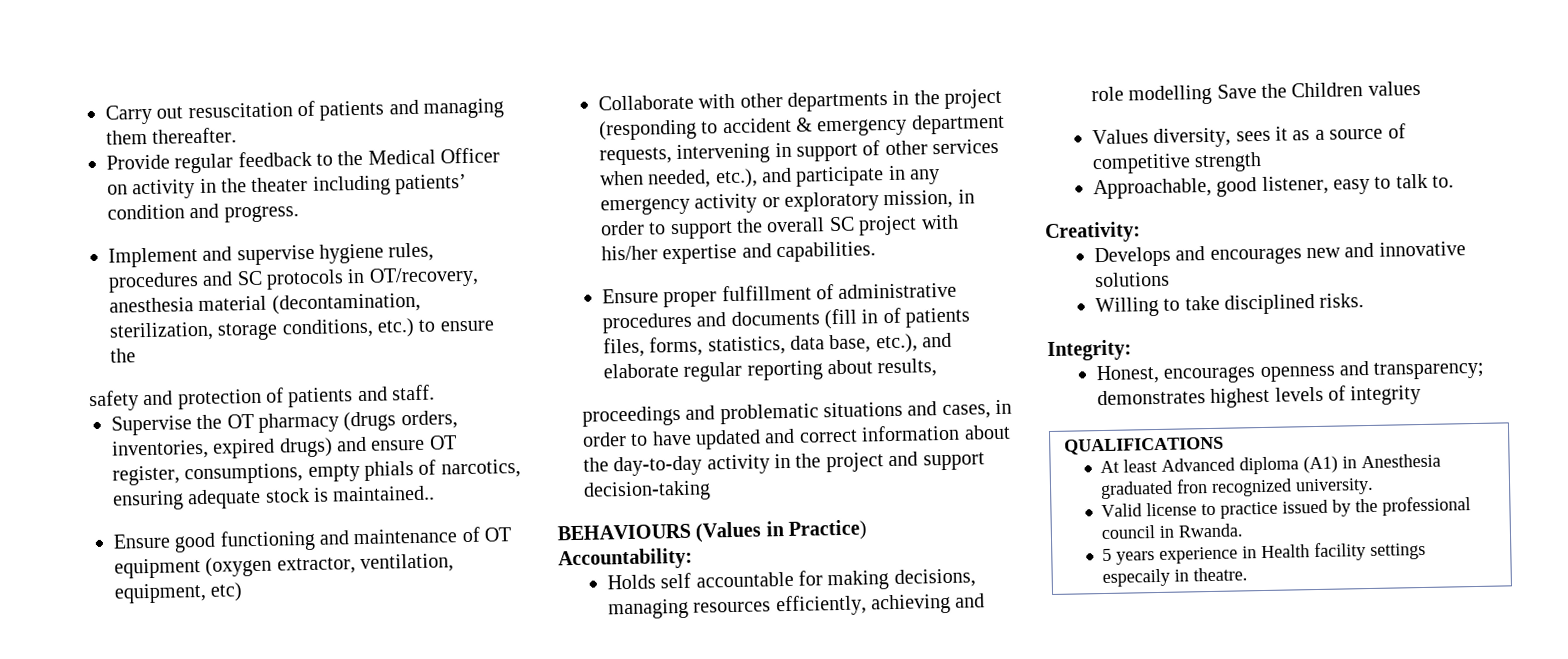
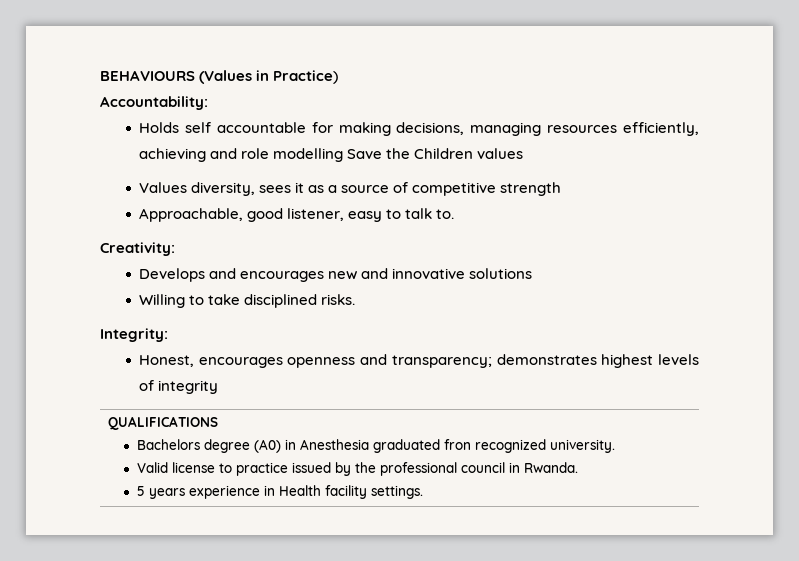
[104,98,505,125] [105,127,238,145] [105,147,501,174] [106,173,468,200] [106,203,299,223] [107,242,435,268] [107,266,479,293] [108,292,421,315] [108,317,494,342] [109,348,136,363] [88,384,436,412] [110,410,458,436] [110,435,457,460] [111,458,521,486] [111,485,436,511] [112,526,512,553] [113,553,455,579] [113,582,244,604] [597,88,1003,112] [598,113,1005,141] [598,138,1000,166] [598,165,941,189] [599,189,975,216] [599,214,959,240] [600,241,877,265] [601,282,958,308] [601,307,971,334] [602,332,953,358] [602,358,938,382] [581,399,1013,427] [581,424,1011,450] [582,451,985,477] [582,480,711,502] Carry out resuscitation of patients and managing them thereafter. // Provide regular feedback to the Medical Officer on activity in the theater including patients’ condition and progress. // Implement and supervise hygiene rules, procedures and SC protocols in OT/recovery, anesthesia material (decontamination, sterilization, storage conditions, etc.) to ensure the // safety and protection of patients and staff. // Supervise the OT pharmacy (drugs orders, inventories, expired drugs) and ensure OT register, consumptions, empty phials of narcotics, ensuring adequate stock is maintained.. // Ensure good functioning and maintenance of OT equipment (oxygen extractor, ventilation, equipment, etc) // Collaborate with other departments in the project (responding to accident & emergency department requests, intervening in support of other services when needed, etc.), and participate in any emergency activity or exploratory mission, in order to support the overall SC project with his/her expertise and capabilities. // Ensure proper fulfillment of administrative procedures and documents (fill in of patients files, forms, statistics, data base, etc.), and elaborate regular reporting about results, // proceedings and problematic situations and cases, in order to have updated and correct information about the day-to-day activity in the project and support decision-taking // -> (100, 75) none
[1099,455,1338,475] At least Advanced diploma (A1) -> [136,439,281,453] Bachelors degree (A0)
[1369,542,1426,561] [1101,567,1248,588] settings especaily in theatre. -> [370,485,423,499] settings.

